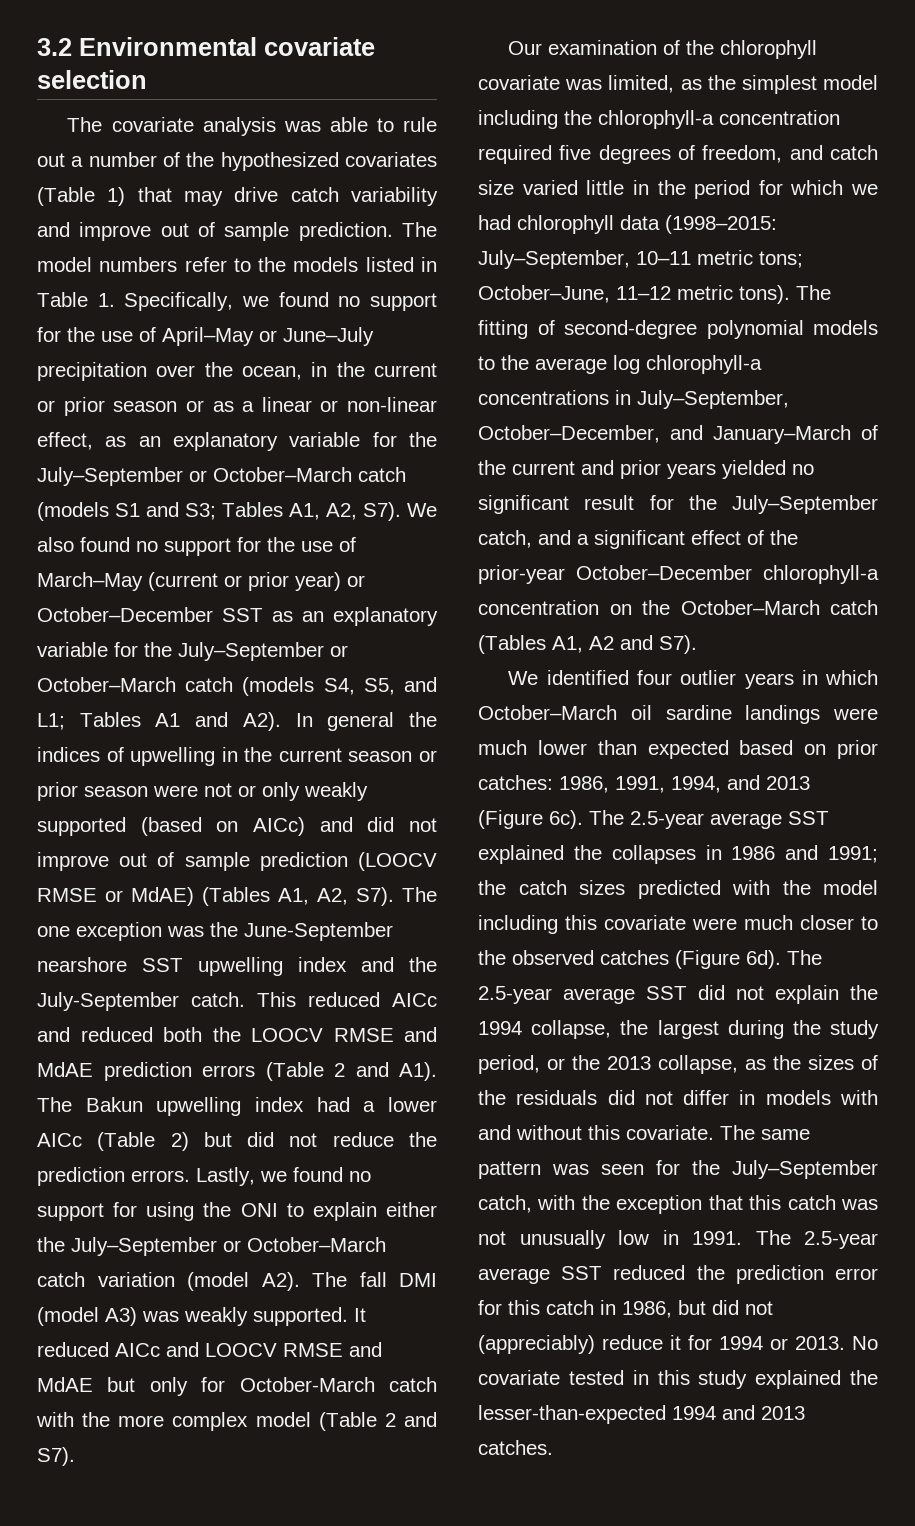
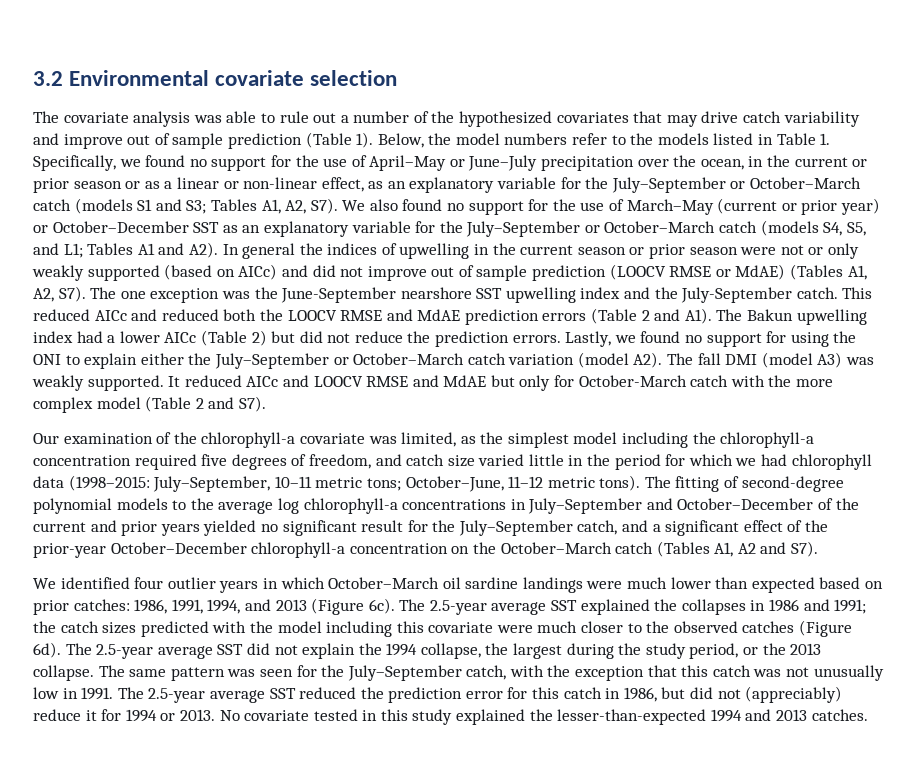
[37,187,126,206] (Table 1) -> (629, 117) none
[298,222,437,241] prediction. The -> [227,132,452,149] prediction (Table 1). Below, the
[720,40,818,59] chlorophyll -> [201,432,296,448] chlorophyll-a
[637,390,789,409] [478,425,851,444] July–September, October–December, and January–March -> [528,498,814,514] July–September and October–December
[658,1055,878,1074] [478,1090,878,1105] [478,1125,714,1140] collapse, as the sizes of the residuals did not differ in models with and without this covariate. -> [33,665,94,681] collapse.

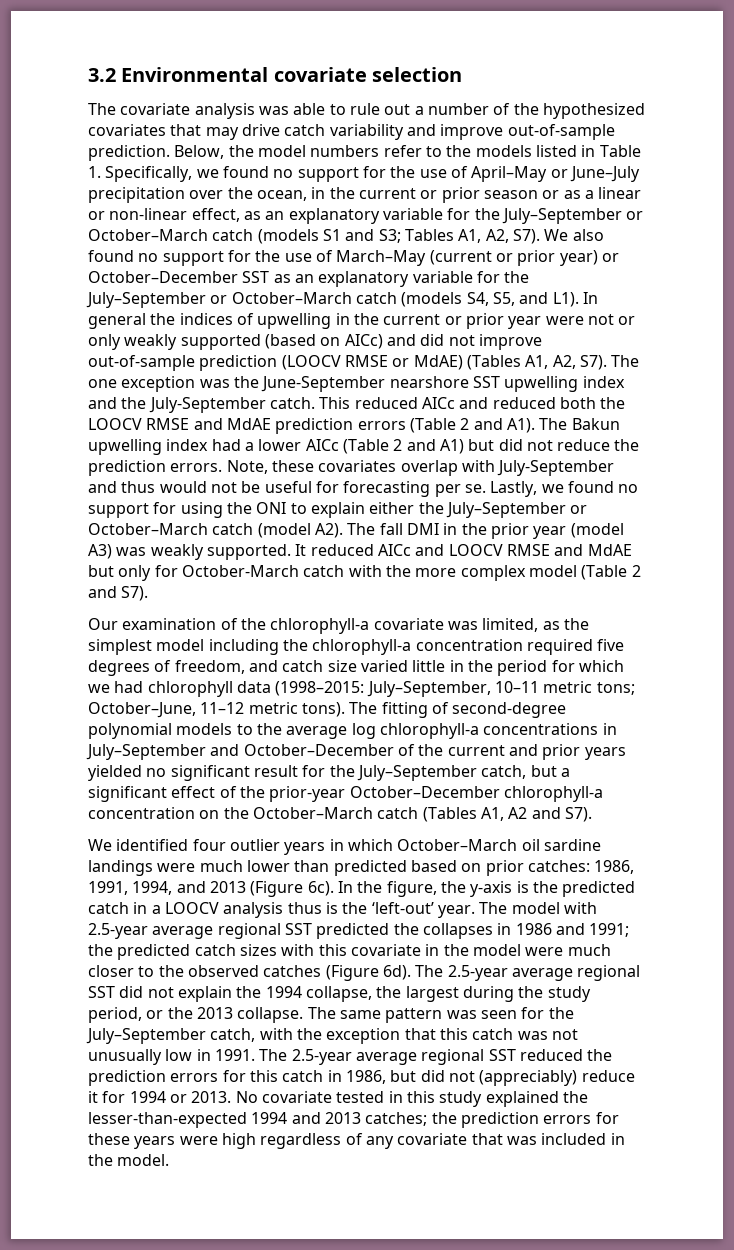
[127,132,374,149] out of sample prediction (Table 1). -> [507,124,615,140] [88,145,170,161] out-of-sample prediction.
[63,242,218,258] L1; Tables A1 and A2). -> [552,292,579,307] L1).
[577,244,738,259] season or prior season -> [444,313,542,329] or prior year
[431,265,528,281] out of sample -> [88,355,195,371] out-of-sample
[251,330,267,346] 2) -> [393,439,464,454] 2 and A1)
(561, 339) none -> [226,460,615,476] [88,481,486,497] Note, these covariates overlap with July-September and thus would not be useful for forecasting per se.
[508,354,575,365] variation -> (254, 529) none
(758, 359) none -> [443,523,567,539] in the prior year
[622,520,649,532] and -> [530,765,557,777] but
[751,577,815,593] expected -> [333,860,407,876] predicted
[399,599,650,615] The 2.5-year average SST explained -> [337,881,636,897] [88,902,597,918] [88,923,390,939] In the figure, the y-axis is the predicted catch in a LOOCV analysis thus is the ‘left-out’ year. The model with 2.5-year average regional SST predicted
(56, 627) none -> [117,944,191,960] predicted
[140,621,494,637] predicted with the model including this covariate -> [281,944,521,956] with this covariate in the model
(213, 652) none -> [577,965,641,981] regional
(265, 696) none -> [421,1049,485,1065] regional
[465,691,503,699] error -> [170,1073,219,1082] errors
[811,709,868,721] catches. -> [365,1112,619,1128] [88,1133,625,1149] [88,1154,170,1166] catches; the prediction errors for these years were high regardless of any covariate that was included in the model.

